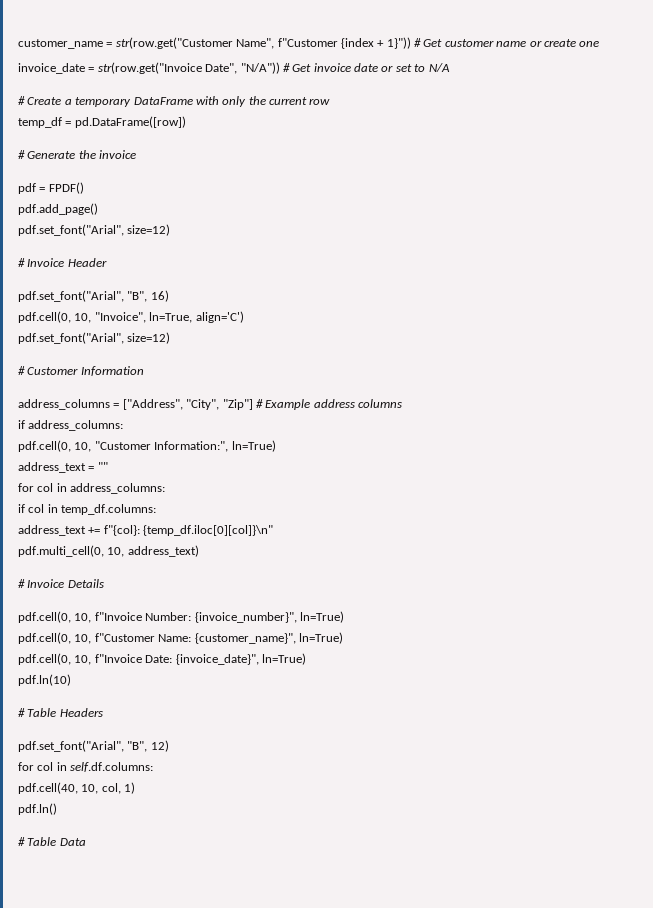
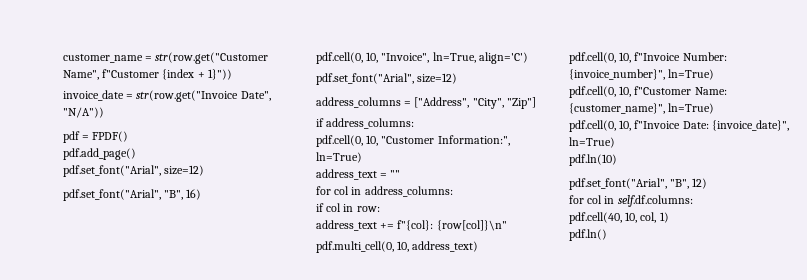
[414,38,600,47] # Get customer name or create one -> (232, 74) none
[282,63,450,72] [18,96,331,107] [18,116,186,128] [18,150,137,159] # Get invoice date or set to N/A // # Create a temporary DataFrame with only the current row // temp_df = pd.DataFrame([row]) // # Generate the invoice -> (104, 112) none
[18,258,107,267] // # Invoice Header -> (205, 170) none
[18,366,144,376] // # Customer Information -> (458, 78) none
[255,399,402,410] # Example address columns -> (536, 103) none
[61,504,157,515] temp_df.columns: -> [356,206,380,212] row:
[143,525,274,536] {temp_df.iloc[0][col]}\n" -> [436,220,507,231] {row[col]}\n"
[18,579,104,588] // # Invoice Details -> (479, 246) none
[18,708,103,717] // # Table Headers -> (617, 160) none
[18,837,86,846] // # Table Data -> (607, 235) none

